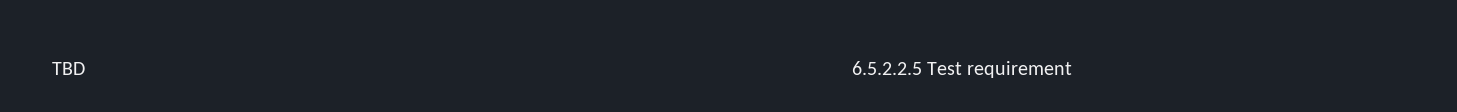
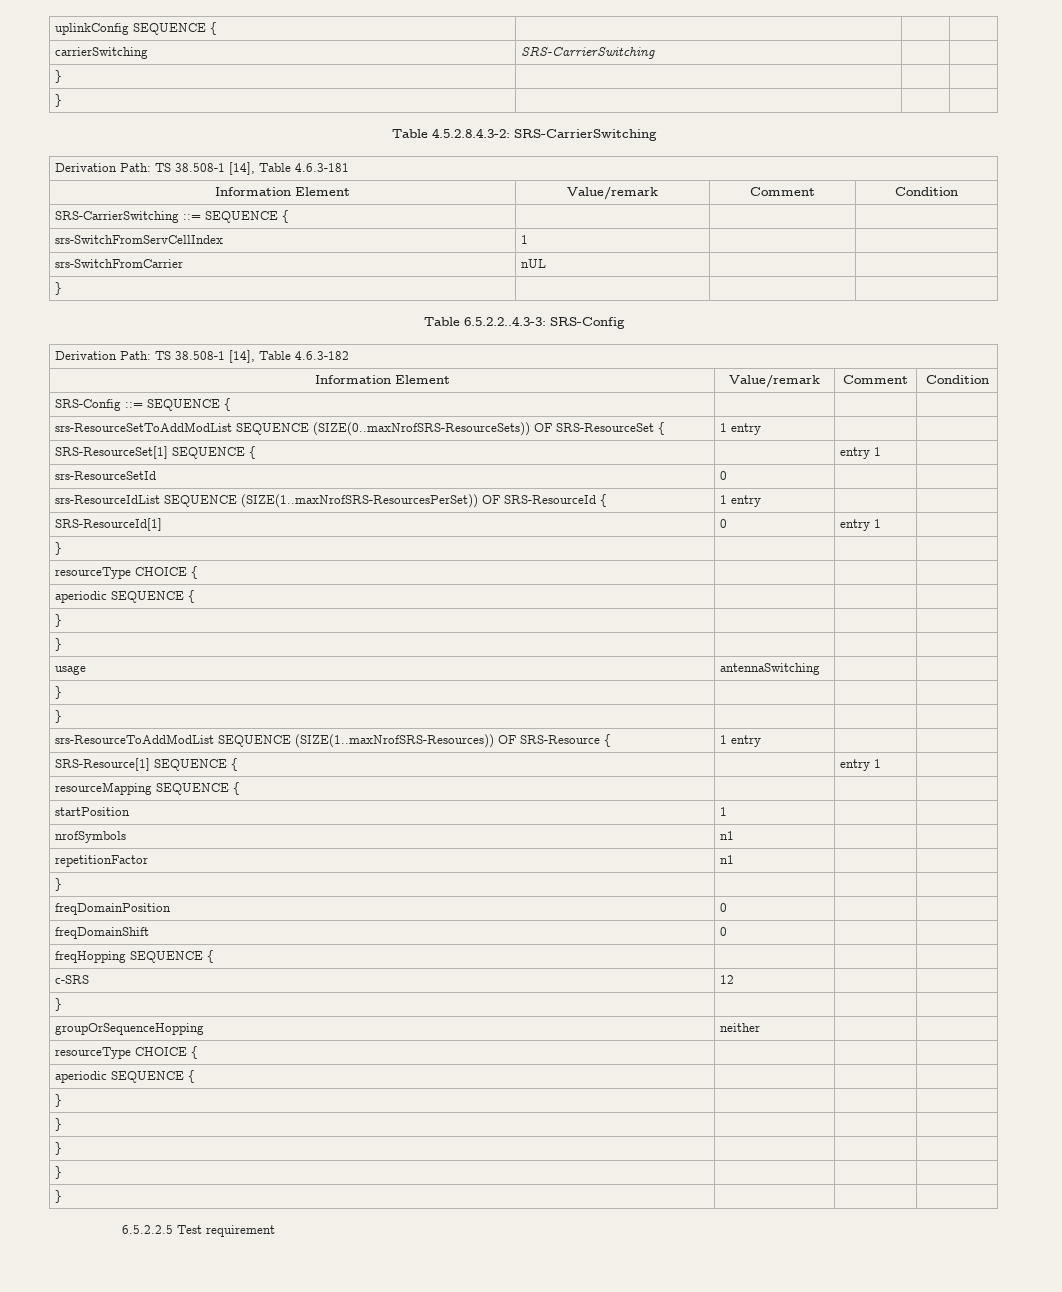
[52,62,85,75] TBD -> [54,22,217,35] [54,47,148,59] [520,46,655,59] [54,70,62,83] [54,94,62,107] [391,128,657,141] [54,162,349,175] [215,187,350,196] [567,186,659,200] [750,187,816,196] [895,187,959,196] [54,210,289,223] [54,235,223,244] [520,235,528,244] [54,259,183,268] [520,259,546,268] [54,282,62,295] [423,316,625,329] [54,350,349,363] [314,375,450,384] [729,374,821,388] [843,375,909,384] [925,375,989,384] [54,398,231,411] [54,422,665,436] [719,423,761,435] [54,446,256,459] [839,447,881,459] [54,471,156,480] [719,471,727,480] [54,494,607,508] [719,495,761,507] [54,518,162,531] [719,519,727,528] [839,519,881,531] [54,542,62,555] [54,566,198,579] [54,590,195,603] [54,614,62,627] [54,638,62,651] [54,665,86,675] [719,663,820,675] [54,686,62,699] [54,710,62,723] [54,734,611,748] [719,735,761,747] [54,758,238,771] [839,759,881,771] [54,782,240,795] [54,807,130,816] [719,807,727,816] [54,831,126,843] [719,831,734,840] [54,855,148,867] [719,855,734,864] [54,878,62,891] [54,903,171,915] [719,903,727,912] [54,927,149,939] [719,927,727,936] [54,950,214,963] [54,975,89,984] [719,975,734,984] [54,998,62,1011] [54,1023,204,1035] [719,1023,760,1032] [54,1046,198,1059] [54,1070,195,1083] [54,1094,62,1107] [54,1118,62,1131] [54,1142,62,1155] [54,1166,62,1179] [54,1190,62,1203] uplinkConfig SEQUENCE { | | | // carrierSwitching | SRS-CarrierSwitching | | // } | | | // } | | | // Table 4.5.2.8.4.3-2: SRS-CarrierSwitching // Derivation Path: TS 38.508-1 [14], Table 4.6.3-181 // Information Element | Value/remark | Comment | Condition // SRS-CarrierSwitching ::= SEQUENCE { | | | // srs-SwitchFromServCellIndex | 1 | | // srs-SwitchFromCarrier | nUL | | // } | | | // Table 6.5.2.2..4.3-3: SRS-Config // Derivation Path: TS 38.508-1 [14], Table 4.6.3-182 // Information Element | Value/remark | Comment | Condition // SRS-Config ::= SEQUENCE { | | | // srs-ResourceSetToAddModList SEQUENCE (SIZE(0..maxNrofSRS-ResourceSets)) OF SRS-ResourceSet { | 1 entry | | // SRS-ResourceSet[1] SEQUENCE { | | entry 1 | // srs-ResourceSetId | 0 | | // srs-ResourceIdList SEQUENCE (SIZE(1..maxNrofSRS-ResourcesPerSet)) OF SRS-ResourceId { | 1 entry | | // SRS-ResourceId[1] | 0 | entry 1 | // } | | | // resourceType CHOICE { | | | // aperiodic SEQUENCE { | | | // } | | | // } | | | // usage | antennaSwitching | | // } | | | // } | | | // srs-ResourceToAddModList SEQUENCE (SIZE(1..maxNrofSRS-Resources)) OF SRS-Resource { | 1 entry | | // SRS-Resource[1] SEQUENCE { | | entry 1 | // resourceMapping SEQUENCE { | | | // startPosition | 1 | | // nrofSymbols | n1 | | // repetitionFactor | n1 | | // } | | | // freqDomainPosition | 0 | | // freqDomainShift | 0 | | // freqHopping SEQUENCE { | | | // c-SRS | 12 | | // } | | | // groupOrSequenceHopping | neither | | // resourceType CHOICE { | | | // aperiodic SEQUENCE { | | | // } | | | // } | | | // } | | | // } | | | // } | | |

